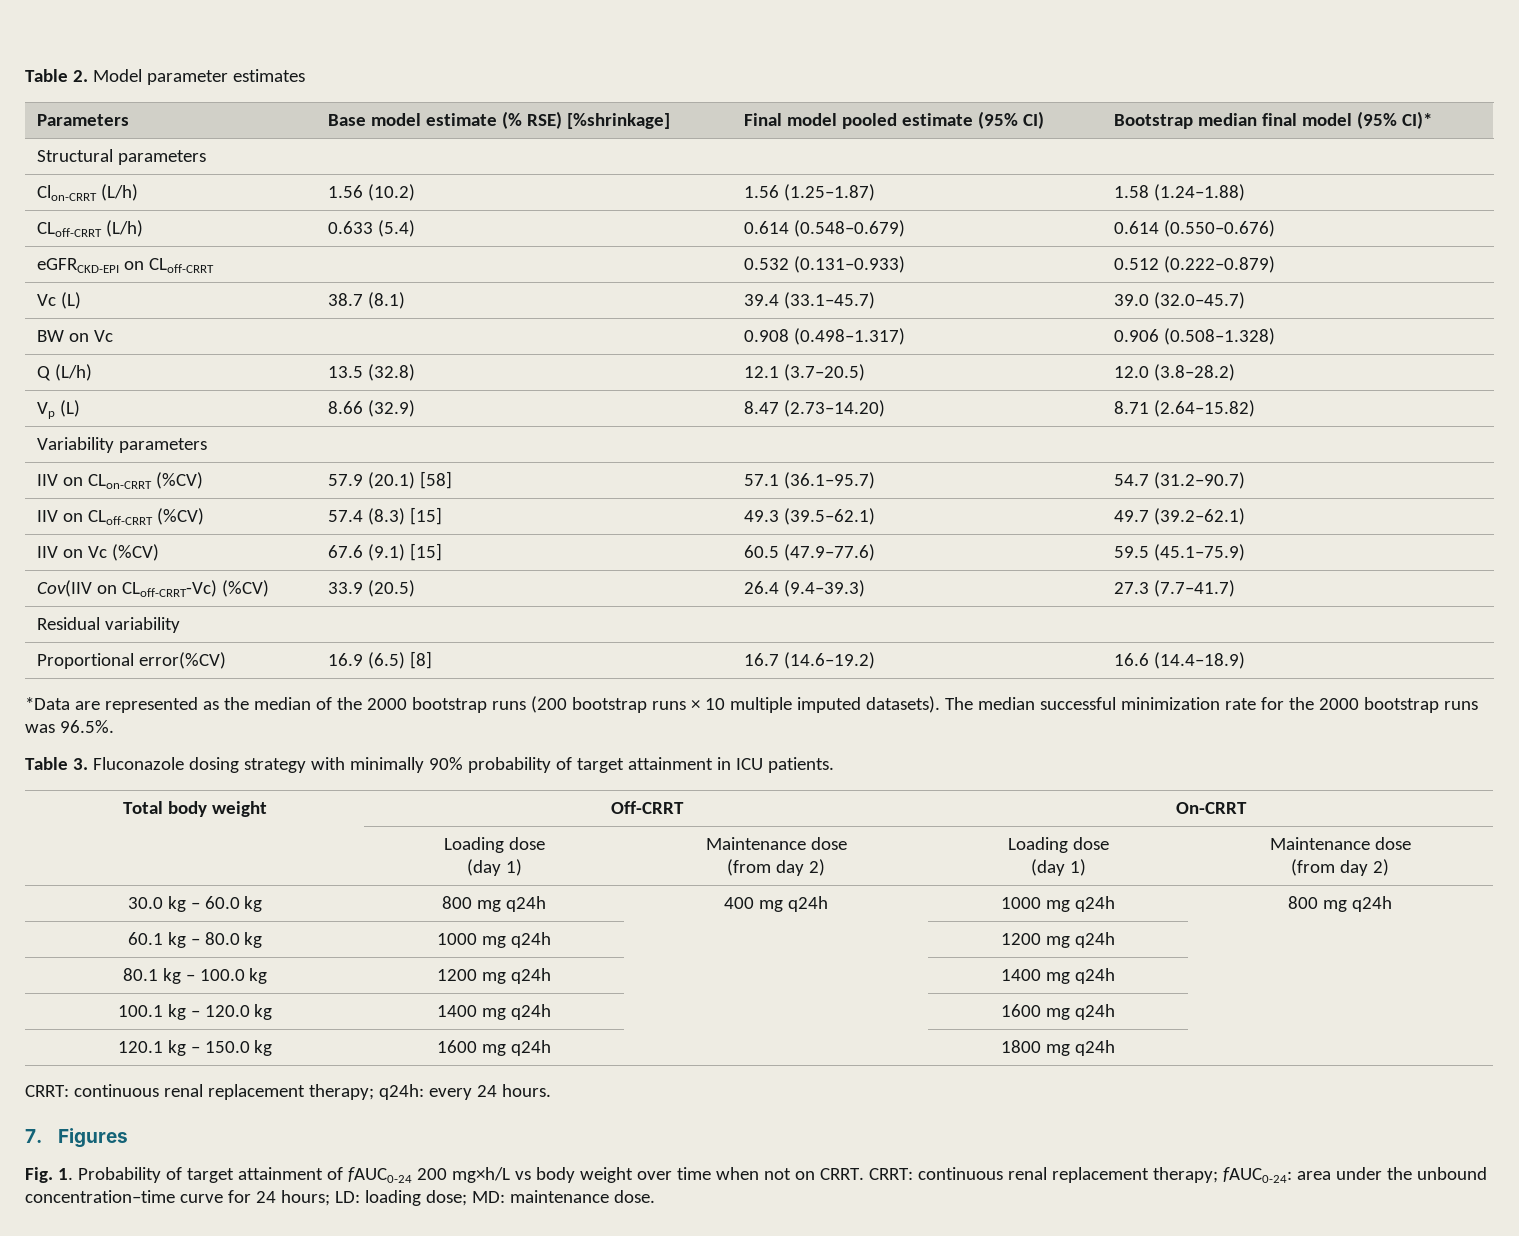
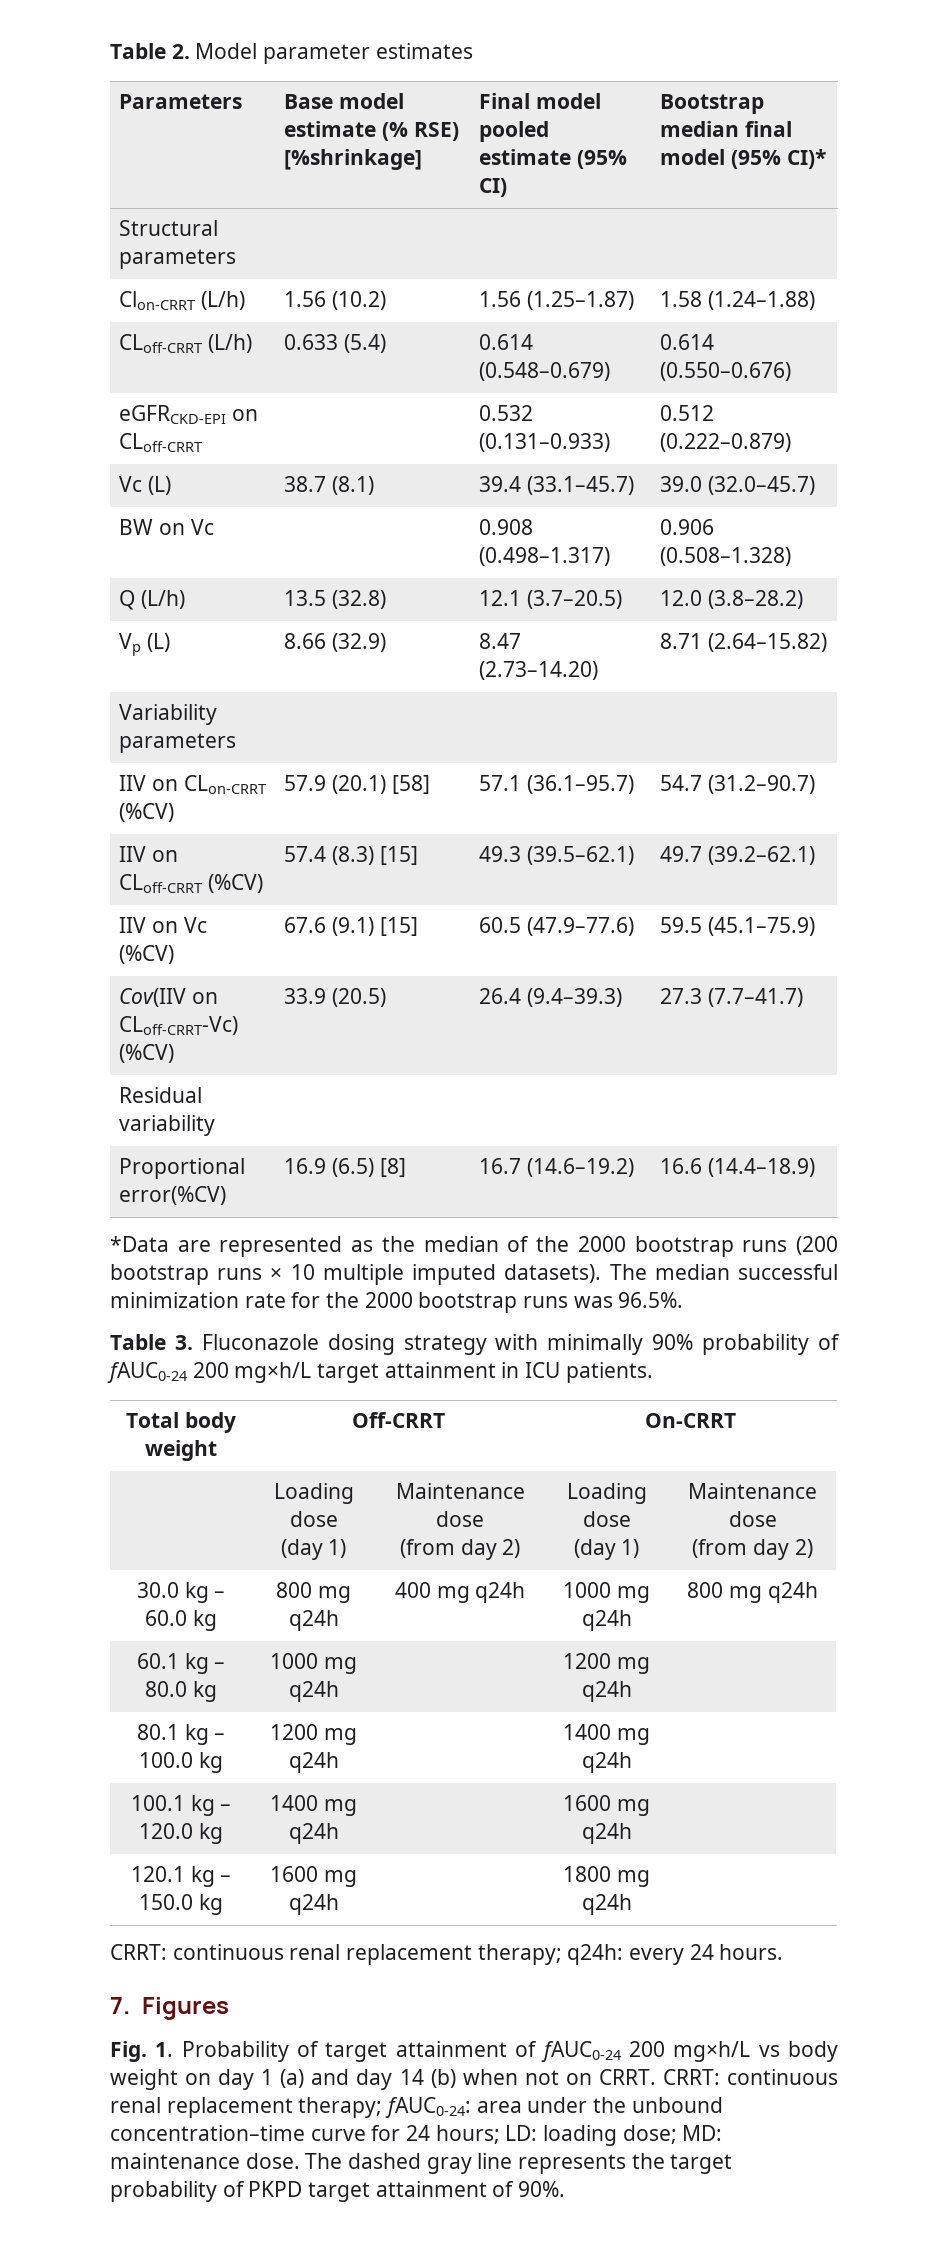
(572, 763) none -> [107,1362,312,1383] fAUC0-24 200 mg×h/L
[636,1167,711,1180] over time -> [185,2069,456,2090] on day 1 (a) and day 14 (b)
(655, 1196) none -> [305,2153,733,2174] [110,2181,566,2202] The dashed gray line represents the target probability of PKPD target attainment of 90%.

